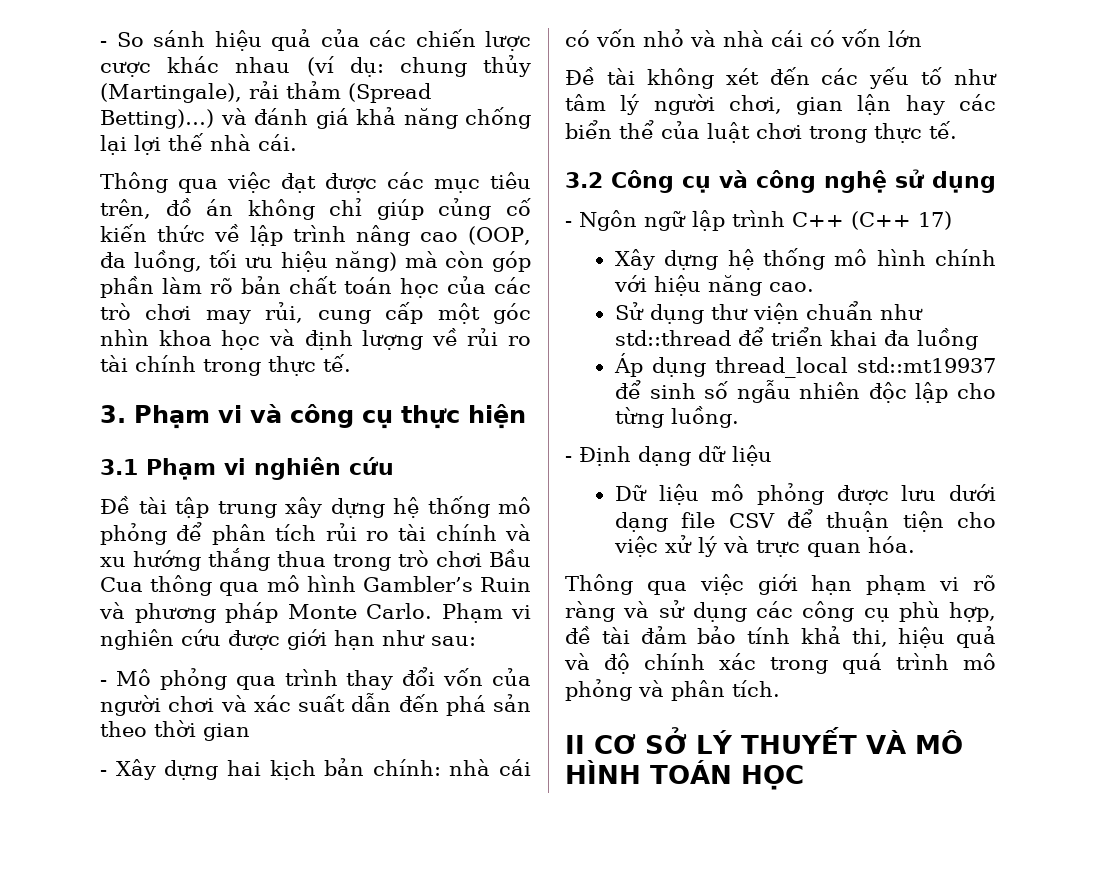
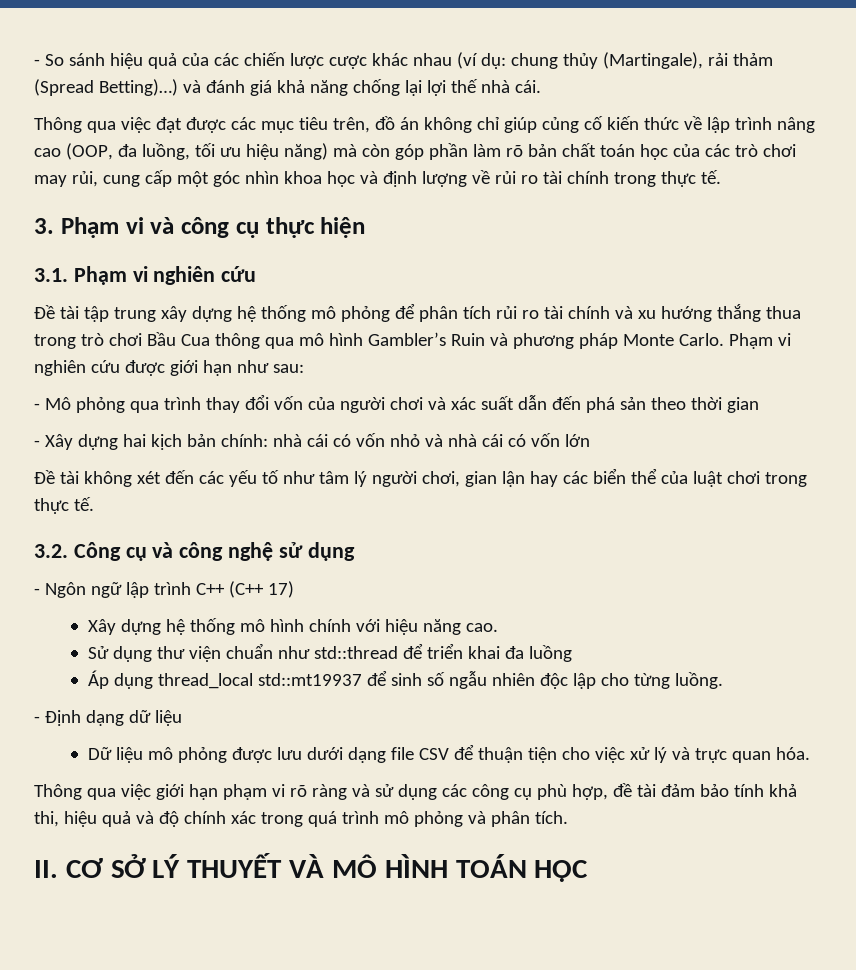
[100,459,138,475] 3.1 -> [34,268,68,282] 3.1.
[565,172,603,188] 3.2 -> [34,544,68,558] 3.2.
[565,735,585,754] II -> [34,860,58,878] II.

